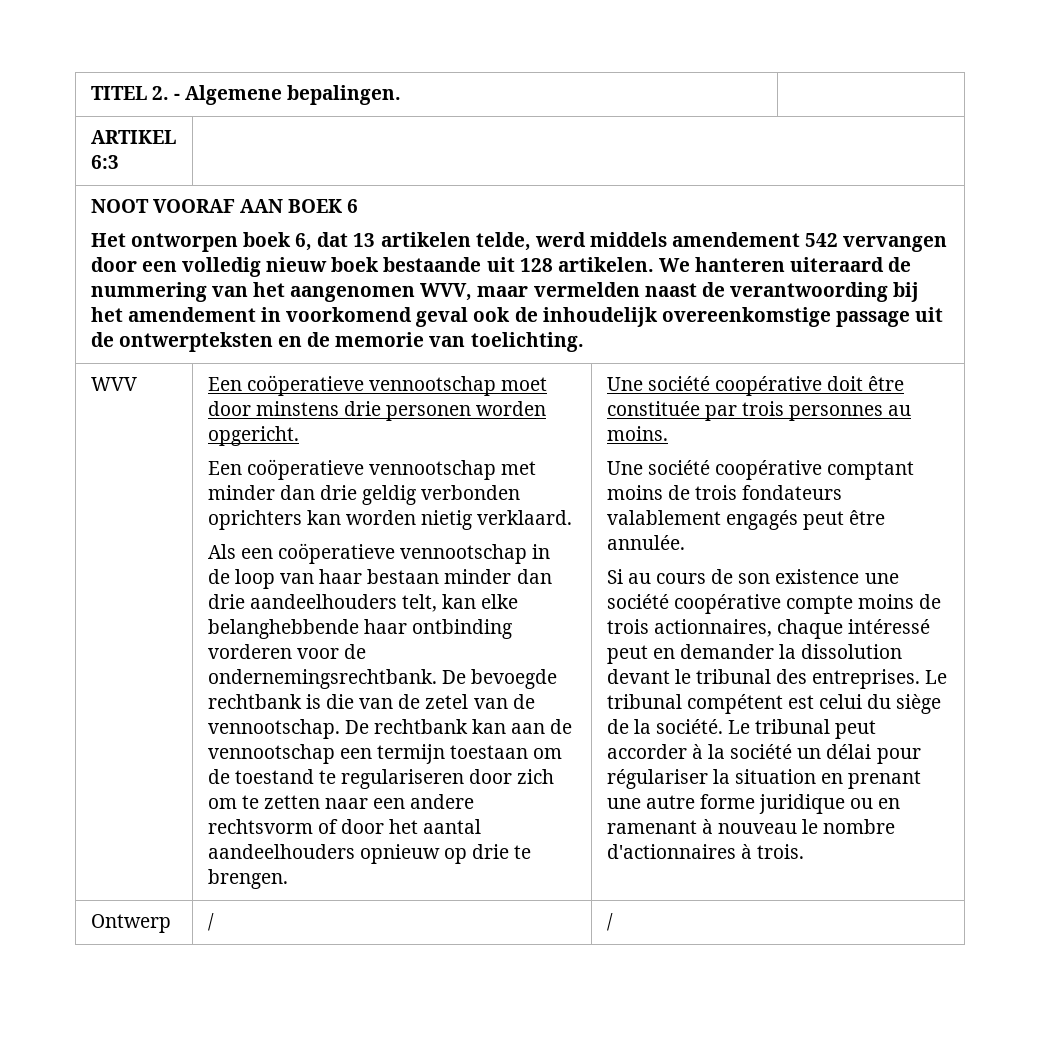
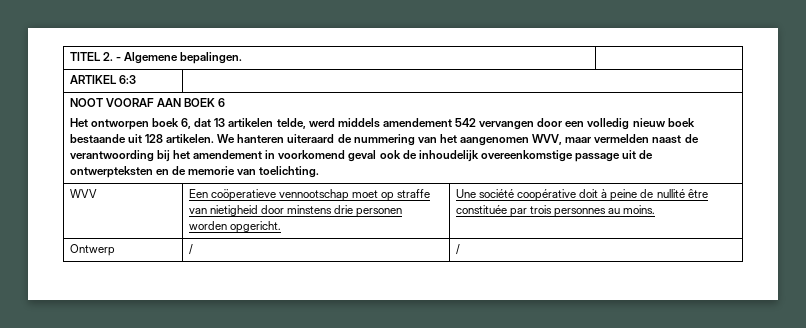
(548, 384) none -> [381,189,431,201] [188,205,258,216] op straffe van nietigheid
[207,459,537,480] [207,485,521,505] [207,510,573,530] [207,543,551,564] [207,569,552,589] [207,594,519,612] [207,619,513,639] [207,644,367,659] [207,669,558,689] [207,694,535,709] [207,719,573,739] [207,744,563,764] [207,769,555,789] [207,794,475,809] [207,819,482,834] [207,844,532,864] [207,869,288,889] // Een coöperatieve vennootschap met minder dan drie geldig verbonden oprichters kan worden nietig verklaard. // Als een coöperatieve vennootschap in de loop van haar bestaan minder dan drie aandeelhouders telt, kan elke belanghebbende haar ontbinding vorderen voor de ondernemingsrechtbank. De bevoegde rechtbank is die van de zetel van de vennootschap. De rechtbank kan aan de vennootschap een termijn toestaan om de toestand te regulariseren door zich om te zetten naar een andere rechtsvorm of door het aantal aandeelhouders opnieuw op drie te brengen. -> (281, 227) none
(864, 383) none -> [601,189,685,201] à peine de nullité
[606,460,915,480] [606,485,843,500] [606,510,886,530] [606,535,685,550] [606,569,899,584] [606,594,942,614] [606,619,931,639] [606,644,903,664] [606,669,948,689] [606,694,942,714] [606,719,877,739] [606,744,921,764] [606,769,922,789] [606,794,901,814] [606,819,896,834] [606,844,805,859] // Une société coopérative comptant moins de trois fondateurs valablement engagés peut être annulée. // Si au cours de son existence une société coopérative compte moins de trois actionnaires, chaque intéressé peut en demander la dissolution devant le tribunal des entreprises. Le tribunal compétent est celui du siège de la société. Le tribunal peut accorder à la société un délai pour régulariser la situation en prenant une autre forme juridique ou en ramenant à nouveau le nombre d'actionnaires à trois. -> (656, 209) none

